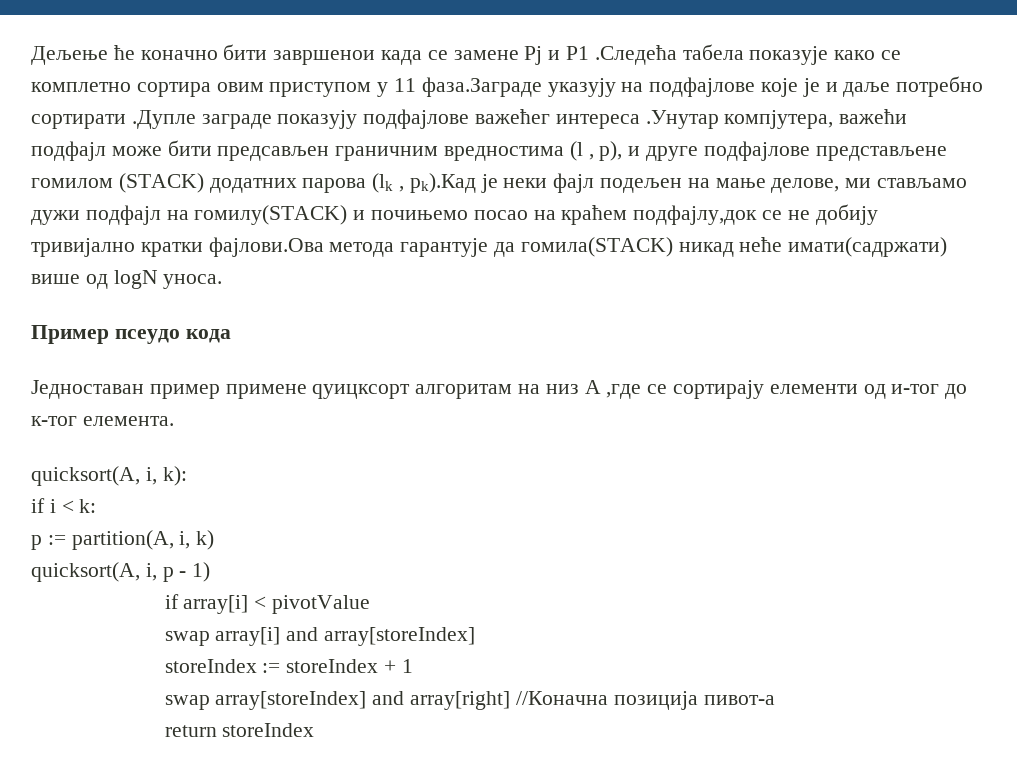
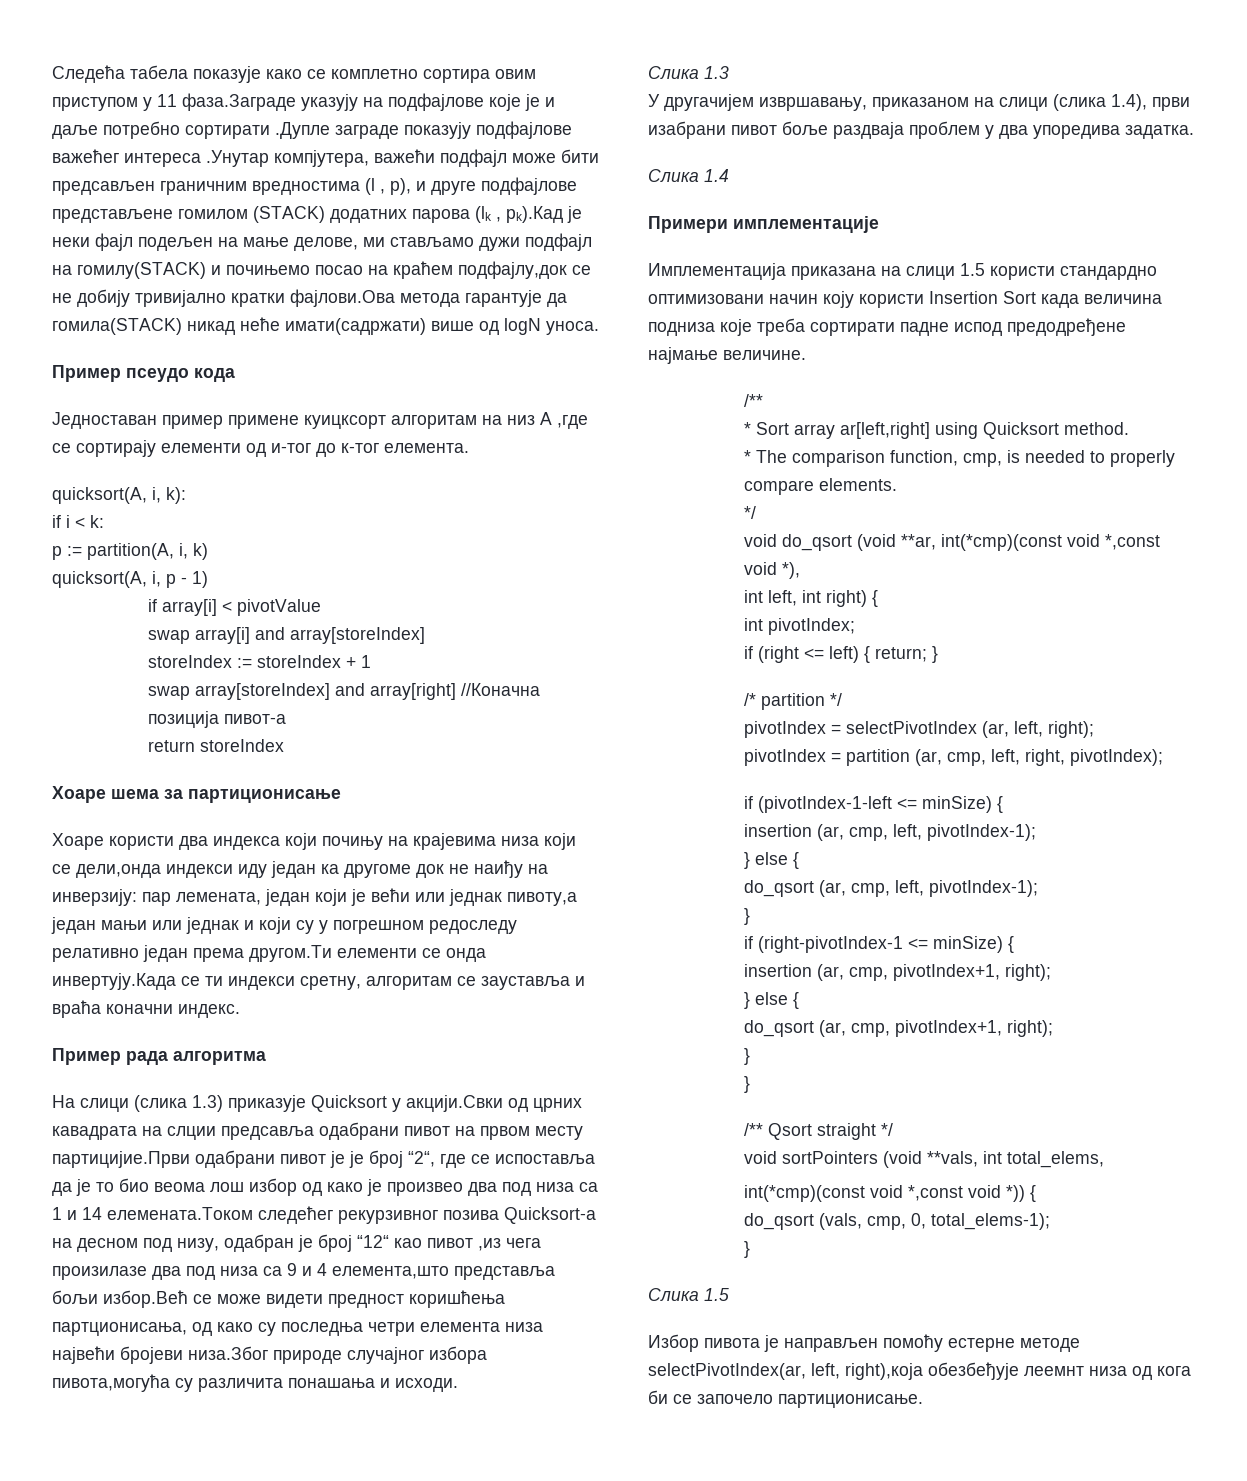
[31,44,677,65] Дељење ће коначно бити завршенои када се замене Рј и Р1 .Следећа -> [52,65,125,83] Следећа
[312,384,411,399] qуицксорт -> [304,415,386,429] куицксорт
(315, 730) none -> [52,786,341,803] [52,833,576,850] [52,860,548,878] [52,888,577,906] [51,917,517,934] [52,945,486,962] [52,973,585,990] [52,1000,240,1018] [52,1048,266,1065] [52,1095,582,1112] [52,1122,583,1140] [52,1150,595,1168] [52,1178,598,1196] [52,1206,596,1224] [52,1234,541,1252] [52,1263,555,1280] [52,1290,505,1308] [52,1322,543,1336] [52,1346,487,1364] [52,1374,458,1392] [648,66,729,79] [648,94,1190,111] [648,121,1194,139] [648,169,729,182] [648,216,879,233] [648,263,1157,280] [648,291,1162,308] [648,318,1126,336] [648,347,806,364] [743,394,763,407] [743,422,1129,439] [743,450,1175,467] [743,478,897,495] [743,506,756,519] [743,534,1160,551] [743,562,800,579] [743,590,878,607] [743,618,855,635] [743,646,938,663] [743,693,842,710] [743,721,1094,738] [743,749,1163,766] [743,796,1003,813] [743,824,1036,841] [743,852,799,869] [743,880,1038,897] [743,908,750,925] [743,936,1014,953] [743,964,1051,981] [743,992,799,1009] [743,1020,1053,1037] [743,1048,750,1065] [743,1076,750,1093] [743,1123,893,1140] [743,1151,1104,1168] [743,1185,1036,1202] [743,1213,1050,1230] [743,1241,750,1258] [648,1288,729,1301] [648,1334,1080,1352] [648,1362,1191,1380] [648,1390,923,1408] // Хоаре шема за партиционисање // Хоаре користи два индекса који почињу на крајевима низа који се дели,онда индекси иду један ка другоме док не наиђу на инверзију: пар лемената, један који је већи или једнак пивоту,а један мањи или једнак и који су у погрешном редоследу релативно један према другом.Ти елементи се онда инвертују.Када се ти индекси сретну, алгоритам се зауставља и враћа коначни индекс. // Пример рада алгоритма // На слици (слика 1.3) приказује Quicksort у акцији.Свки од црних кавадрата на слции предсавља одабрани пивот на првом месту партицијие.Први одабрани пивот је је број “2“, где се испоставља да је то био веома лош избор од како је произвео два под низа са 1 и 14 елемената.Током следећег рекурзивног позива Quicksort-а на десном под низу, одабран је број “12“ као пивот ,из чега произилазе два под низа са 9 и 4 елемента,што представља бољи избор.Већ се може видети предност коришћења партционисања, од како су последња четри елемента низа највећи бројеви низа.Због природе случајног избора пивота,могућа су различита понашања и исходи. // Слика 1.3 // У другачијем извршавању, приказаном на слици (слика 1.4), први изабрани пивот боље раздваја проблем у два упоредива задатка. // Слика 1.4 // Примери имплементације // Имплементација приказана на слици 1.5 користи стандардно оптимизовани начин коју користи Insertion Sort када величина подниза које треба сортирати падне испод предодређене најмање величине. // /** // * Sort array ar[left,right] using Quicksort method. // * The comparison function, cmp, is needed to properly compare elements. // */ // void do_qsort (void **ar, int(*cmp)(const void *,const void *), // int left, int right) { // int pivotIndex; // if (right <= left) { return; } // /* partition */ // pivotIndex = selectPivotIndex (ar, left, right); // pivotIndex = partition (ar, cmp, left, right, pivotIndex); // if (pivotIndex-1-left <= minSize) { // insertion (ar, cmp, left, pivotIndex-1); // } else { // do_qsort (ar, cmp, left, pivotIndex-1); // } // if (right-pivotIndex-1 <= minSize) { // insertion (ar, cmp, pivotIndex+1, right); // } else { // do_qsort (ar, cmp, pivotIndex+1, right); // } // } // /** Qsort straight */ // void sortPointers (void **vals, int total_elems, // int(*cmp)(const void *,const void *)) { // do_qsort (vals, cmp, 0, total_elems-1); // } // Слика 1.5 // Избор пивота је направљен помоћу естерне методе selectPivotIndex(ar, left, right),која обезбеђује леемнт низа од кога би се започело партиционисање.

